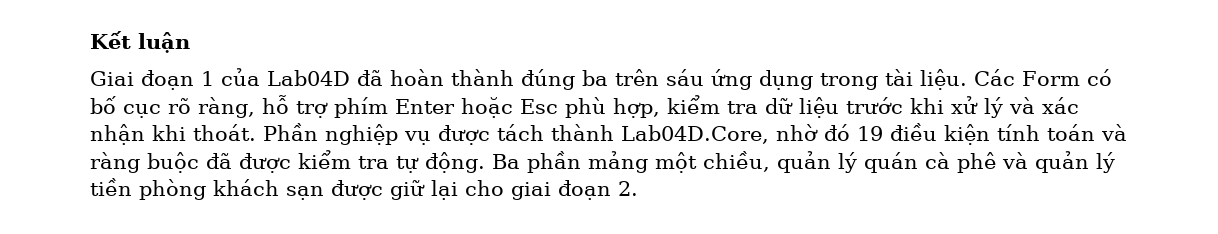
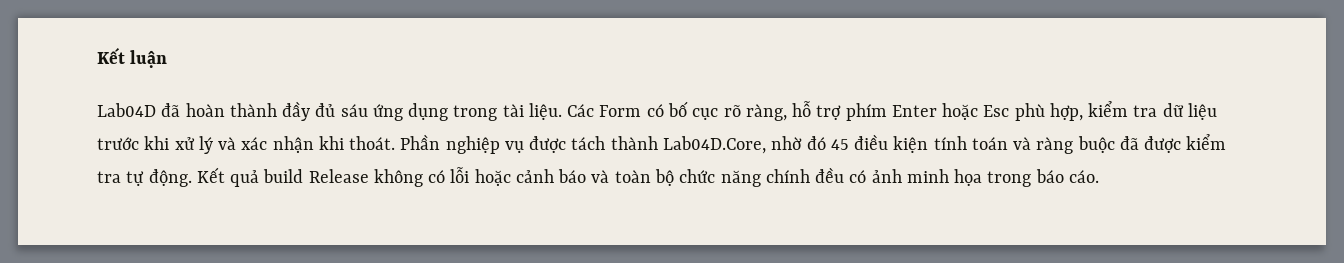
[90,68,260,90] Giai đoạn 1 của -> (168, 59) none
[521,69,659,90] đúng ba trên -> [282,101,336,121] đầy đủ
[856,126,883,141] 19 -> [830,139,849,150] 45
[492,151,1115,173] [90,178,638,200] Ba phần mảng một chiều, quản lý quán cà phê và quản lý tiền phòng khách sạn được giữ lại cho giai đoạn 2. -> [196,167,1099,187] Kết quả build Release không có lỗi hoặc cảnh báo và toàn bộ chức năng chính đều có ảnh minh họa trong báo cáo.

